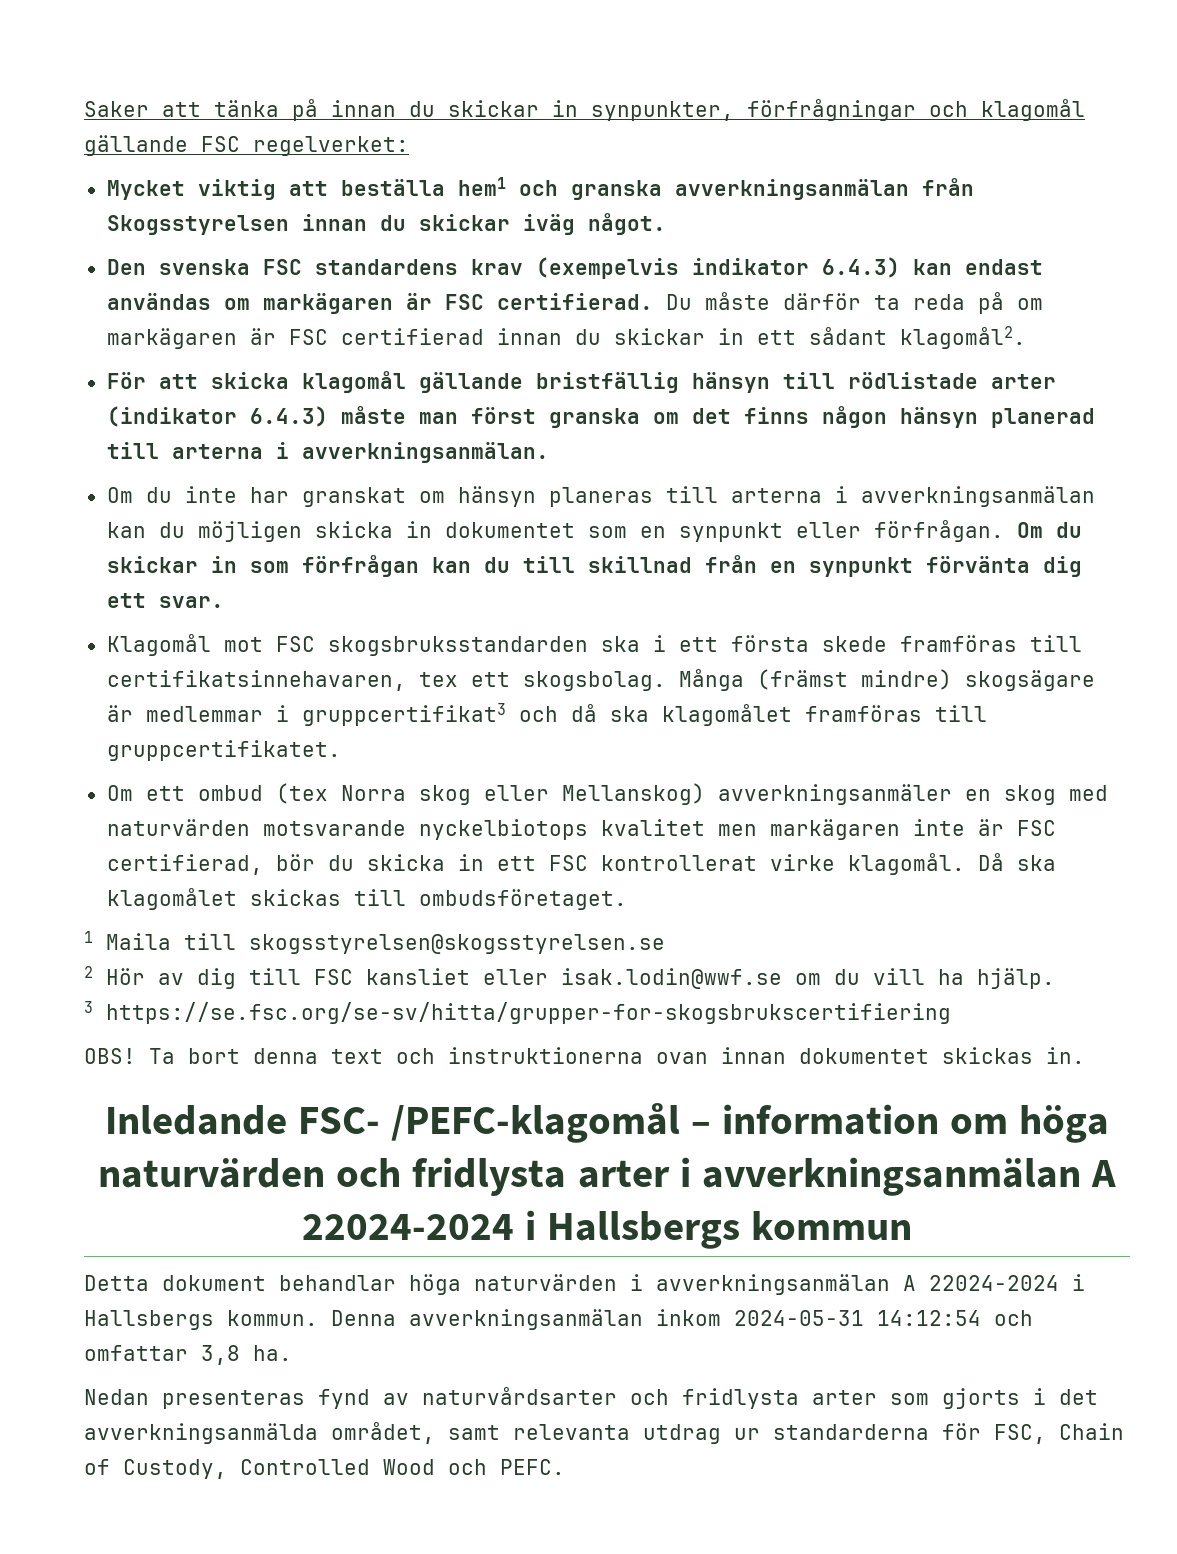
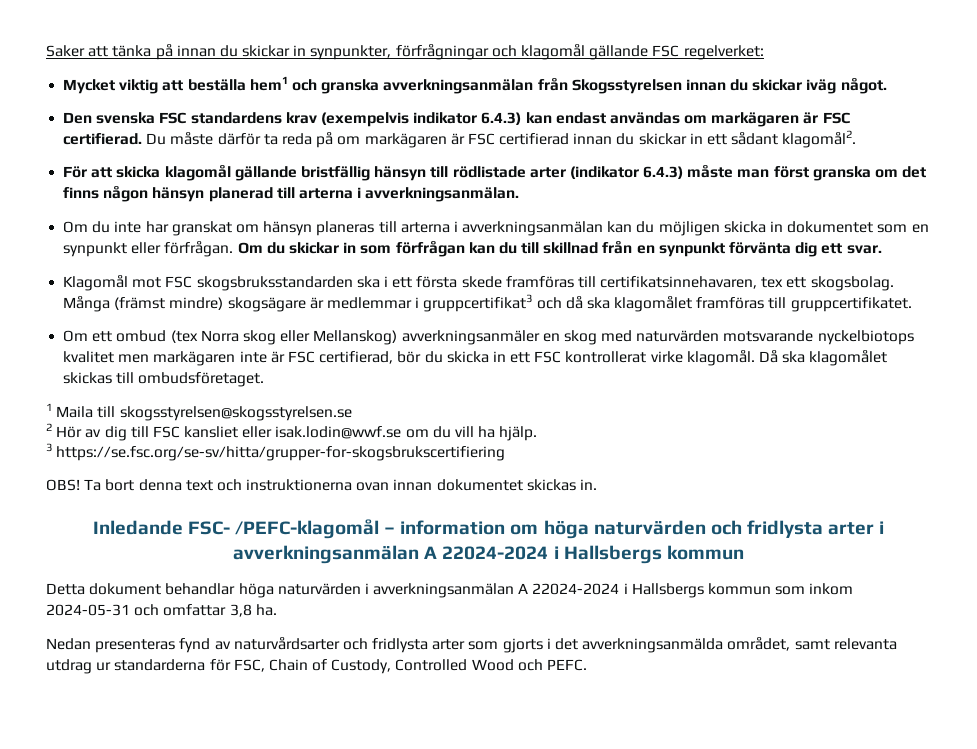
[227,1309,643,1330] kommun. Denna avverkningsanmälan -> [708,583,806,595] kommun som
[877,1310,981,1326] 14:12:54 -> (130, 610) none

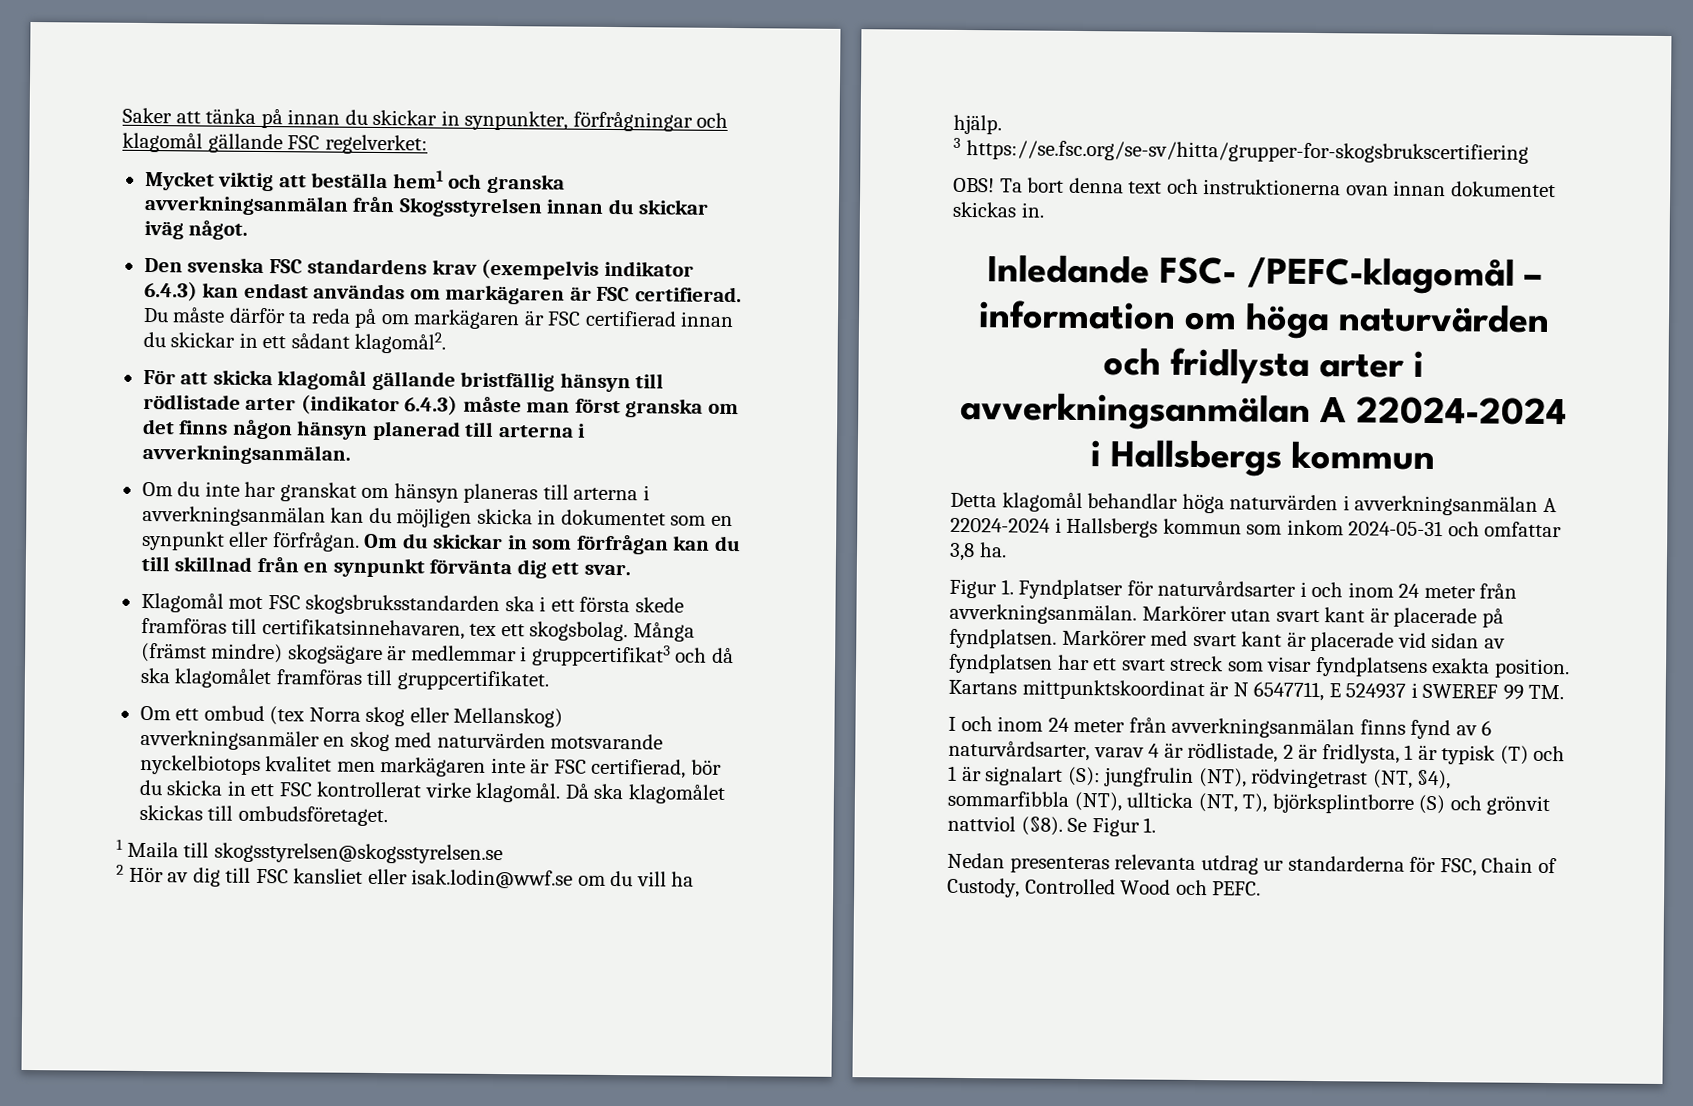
[89,583,162,595] dokument -> [1001,492,1083,513] klagomål
[46,637,830,653] Nedan presenteras fynd av naturvårdsarter och fridlysta arter som gjorts i det avverkningsanmälda området, samt -> [949,578,1518,600] [949,603,1504,628] [949,628,1505,652] [948,653,1570,679] [948,679,1565,702] [948,715,1493,740] [948,740,1566,765] [948,765,1452,790] [947,790,1551,816] [947,815,1157,837] [947,852,1110,874] Figur 1. Fyndplatser för naturvårdsarter i och inom 24 meter från avverkningsanmälan. Markörer utan svart kant är placerade på fyndplatsen. Markörer med svart kant är placerade vid sidan av fyndplatsen har ett svart streck som visar fyndplatsens exakta position. Kartans mittpunktskoordinat är N 6547711, E 524937 i SWEREF 99 TM. // I och inom 24 meter från avverkningsanmälan finns fynd av 6 naturvårdsarter, varav 4 är rödlistade, 2 är fridlysta, 1 är typisk (T) och 1 är signalart (S): jungfrulin (NT), rödvingetrast (NT, §4), sommarfibbla (NT), ullticka (NT, T), björksplintborre (S) och grönvit nattviol (§8). Se Figur 1. // Nedan presenteras

